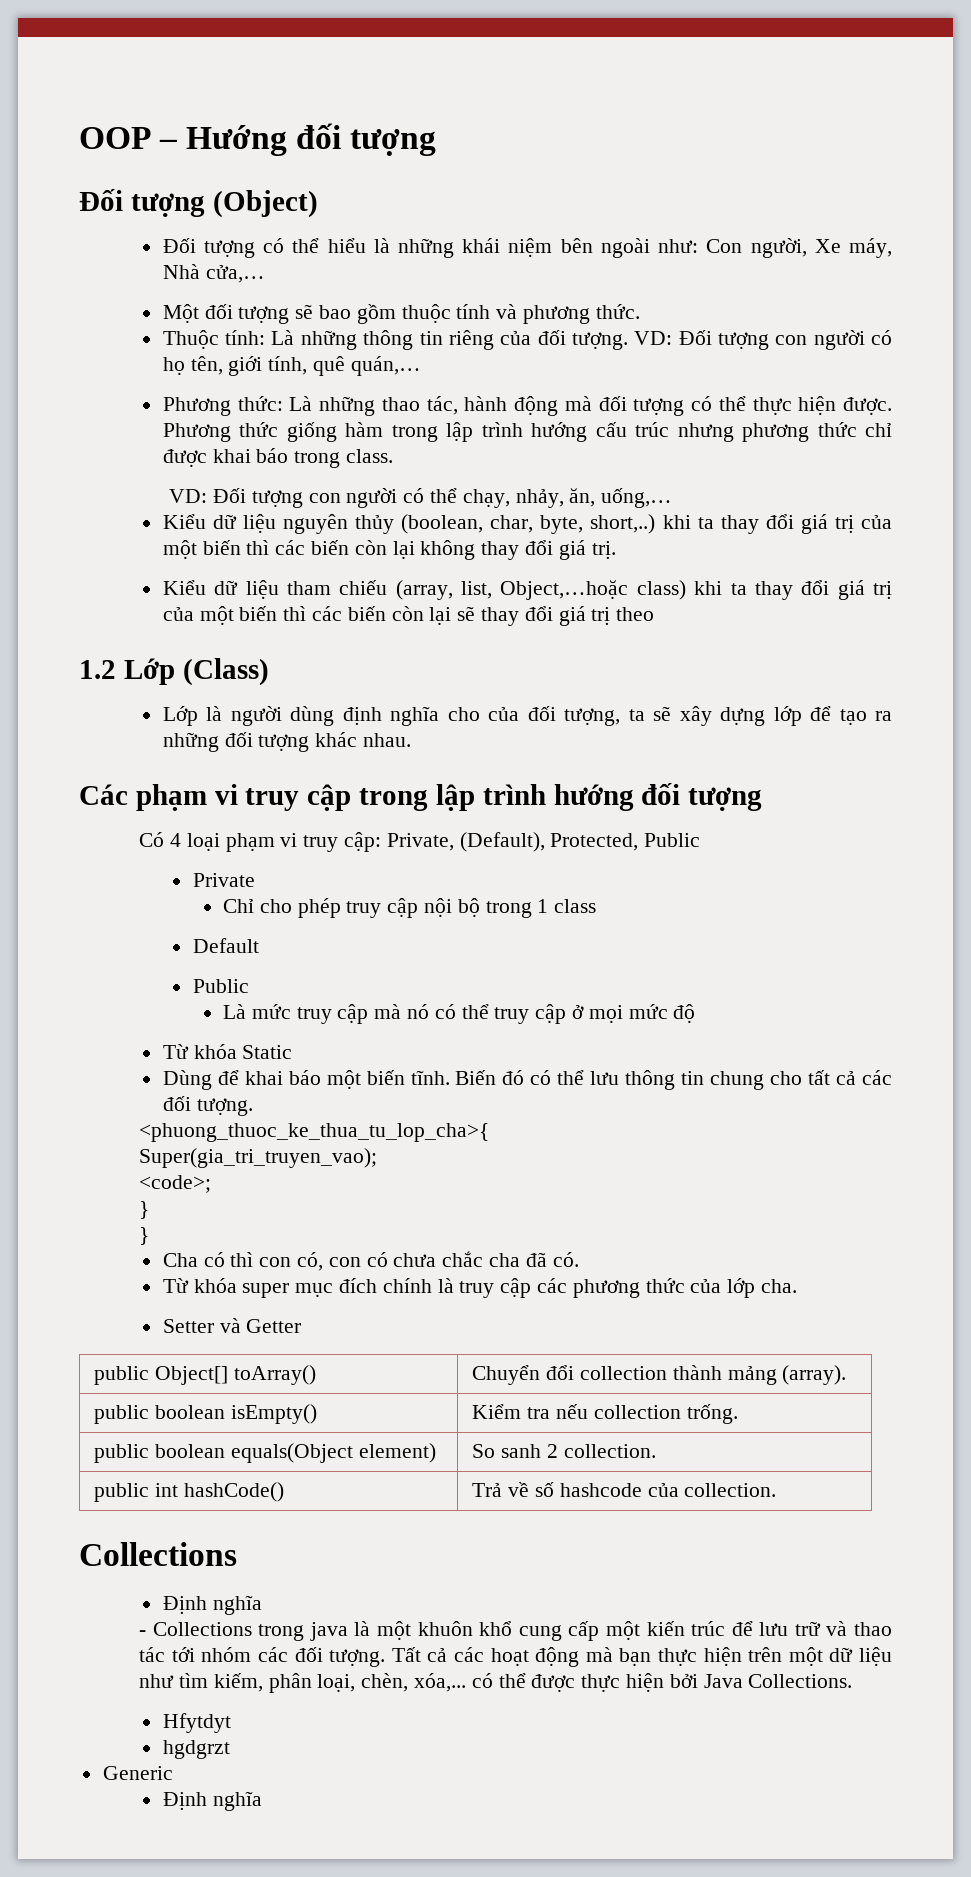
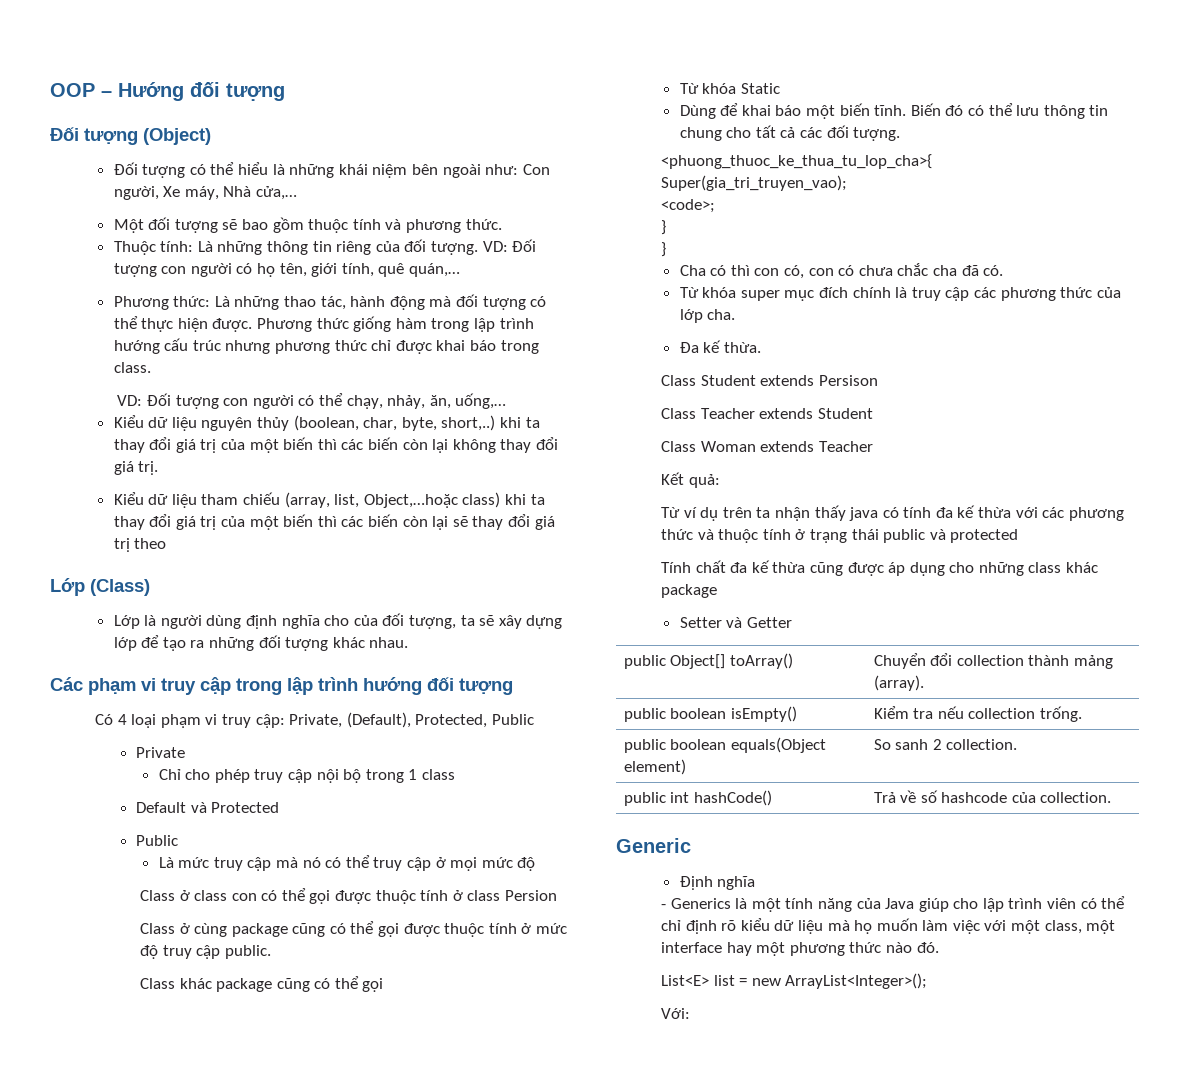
[79,660,116,679] 1.2 -> (167, 543) none
(259, 945) none -> [190,802,280,813] và Protected
(696, 1013) none -> [139,888,558,904] [139,921,568,937] [139,945,271,959] [139,976,384,992] // Class ở class con có thể gọi được thuộc tính ở class Persion // Class ở cùng package cũng có thể gọi được thuộc tính ở mức độ truy cập public. // Class khác package cũng có thể gọi
(798, 1286) none -> [679,340,761,353] [660,375,878,386] [660,408,873,419] [660,441,873,452] [660,472,720,488] [660,505,1124,521] [660,529,1019,543] [660,560,1099,576] [660,584,717,598] // Đa kế thừa. // Class Student extends Persison // Class Teacher extends Student // Class Woman extends Teacher // Kết quả: // Từ ví dụ trên ta nhận thấy java có tính đa kế thừa với các phương thức và thuộc tính ở trạng thái public và protected // Tính chất đa kế thừa cũng được áp dụng cho những class khác package
[79,1542,237,1566] Collections -> [616,838,691,853] Generic
[152,1621,892,1641] [139,1647,893,1667] [139,1673,853,1693] [162,1713,231,1733] [162,1740,230,1759] [102,1766,173,1780] [162,1791,262,1811] Collections trong java là một khuôn khổ cung cấp một kiến trúc để lưu trữ và thao tác tới nhóm các đối tượng. Tất cả các hoạt động mà bạn thực hiện trên một dữ liệu như tìm kiếm, phân loại, chèn, xóa,... có thể được thực hiện bởi Java Collections. // Hfytdyt // hgdgrzt // Generic // Định nghĩa -> [670,896,1126,912] [660,918,1116,934] [660,942,939,956] [660,973,928,989] [660,1008,690,1019] Generics là một tính năng của Java giúp cho lập trình viên có thể chỉ định rõ kiểu dữ liệu mà họ muốn làm việc với một class, một interface hay một phương thức nào đó. // List<E> list = new ArrayList<Integer>(); // Với:

